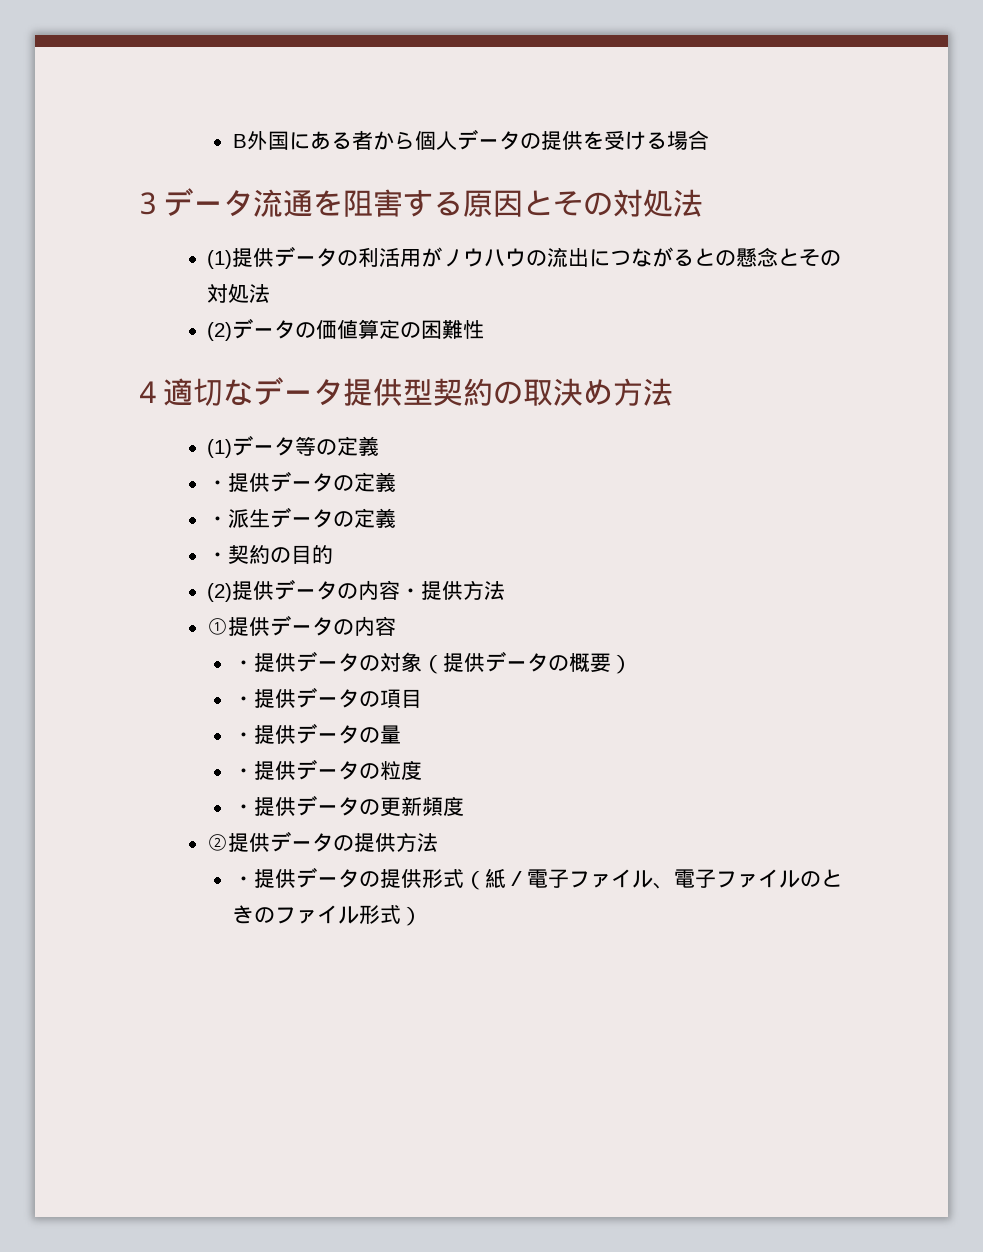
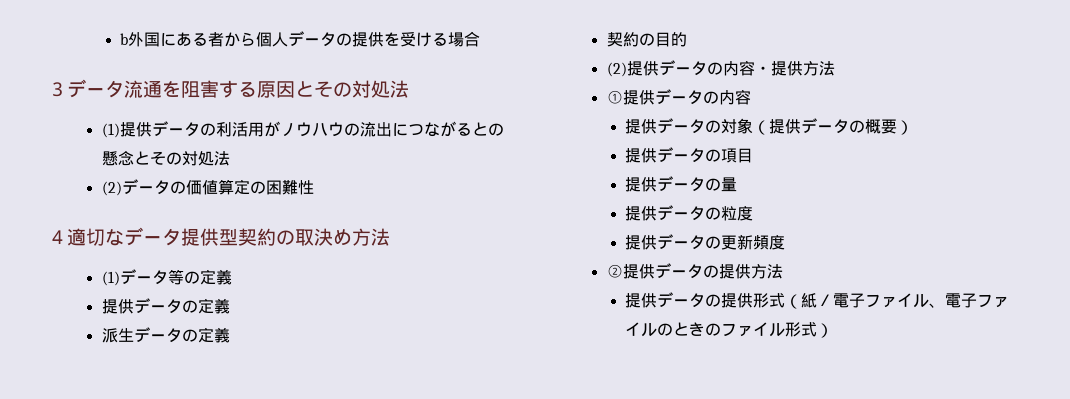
[232,134,247,148] B -> [120,33,129,45] b
[206,480,228,490] ・ -> (232, 277) none
[206,516,228,526] ・ -> (230, 306) none
[206,552,228,562] ・ -> (230, 335) none
[232,660,254,670] ・ -> (751, 97) none
[232,696,254,706] ・ -> (914, 127) none
[232,732,254,742] ・ -> (754, 155) none
[232,768,254,778] ・ -> (738, 184) none
[232,804,254,814] ・ -> (754, 213) none
[232,876,254,886] ・ -> (783, 271) none

